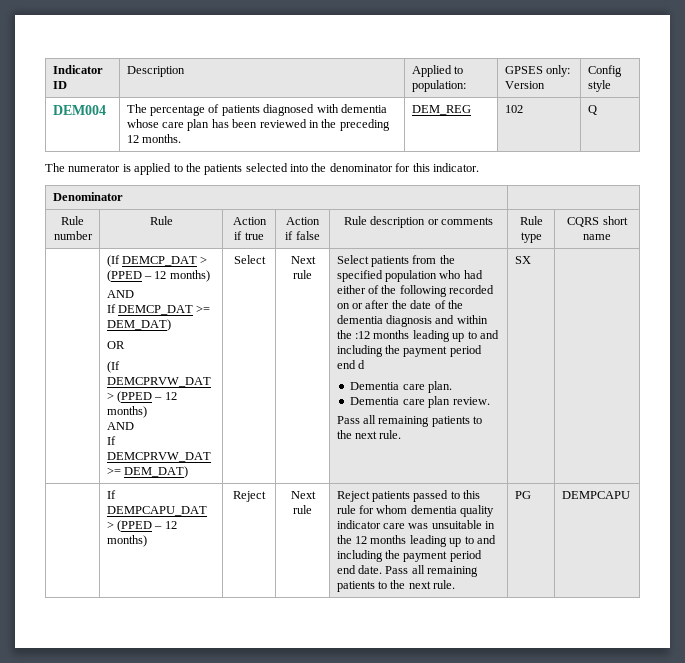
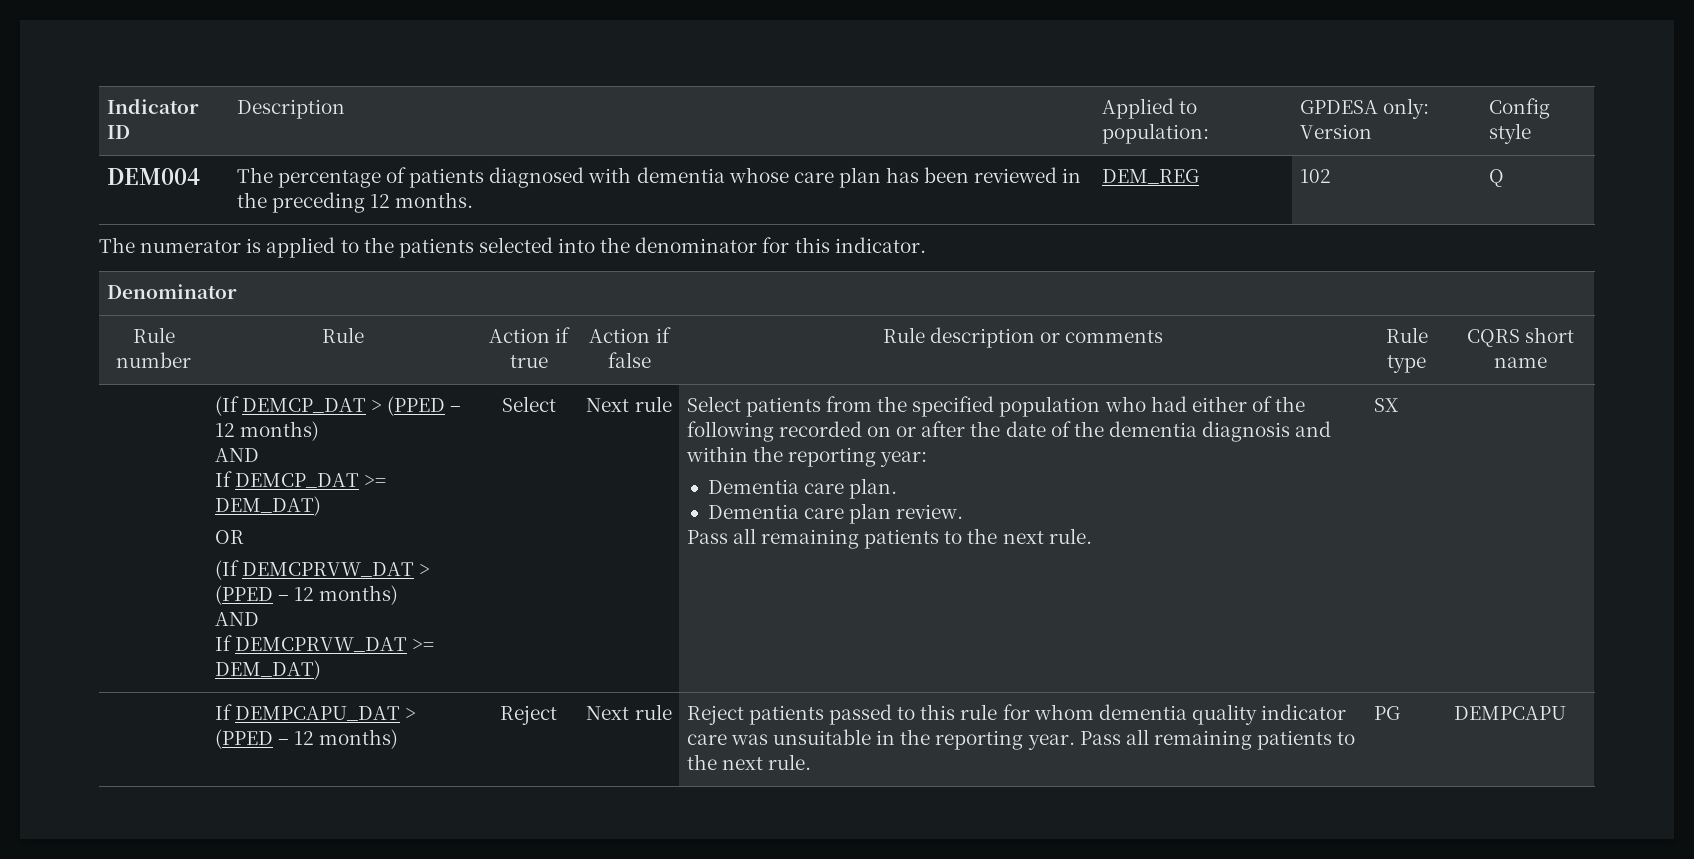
[504,66,543,74] GPSES -> [1299,100,1378,114] GPDESA
[355,330,499,342] [336,345,482,357] [336,360,366,369] :12 months leading up to and including the payment period end d -> [788,447,928,467] reporting year:
[355,535,496,547] [336,550,482,562] [336,565,383,574] 12 months leading up to and including the payment period end date. -> [935,730,1075,750] reporting year.

